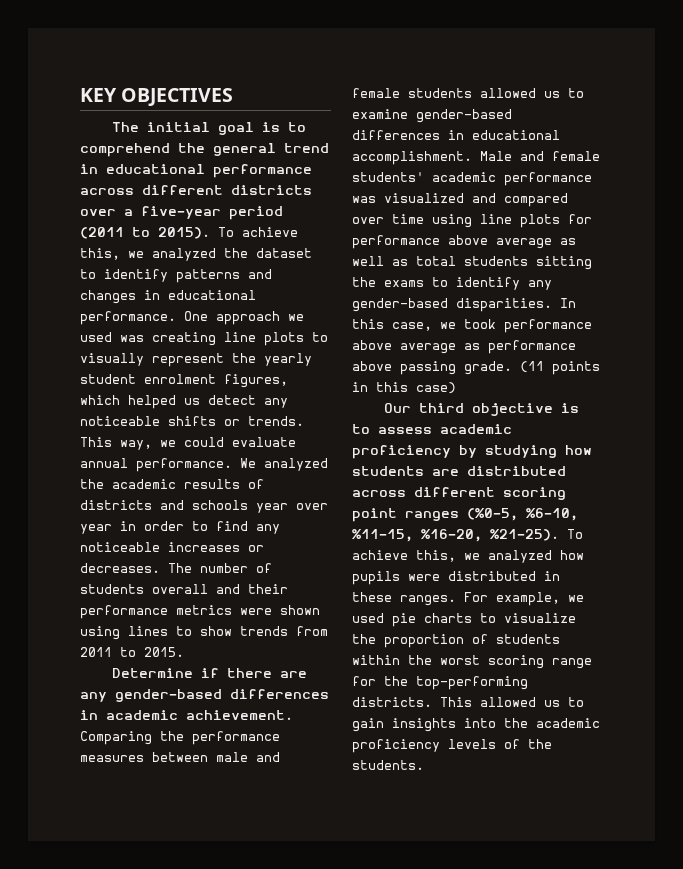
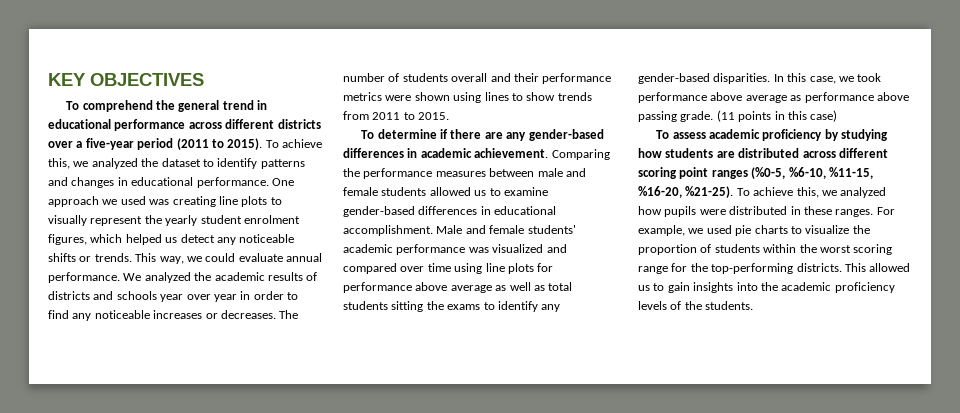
[111,122,306,135] The initial goal is to -> [66,101,80,110] To
[111,668,193,678] Determine -> [361,129,437,139] To determine
[383,403,579,416] [352,424,370,434] Our third objective is to -> [656,130,670,139] To

